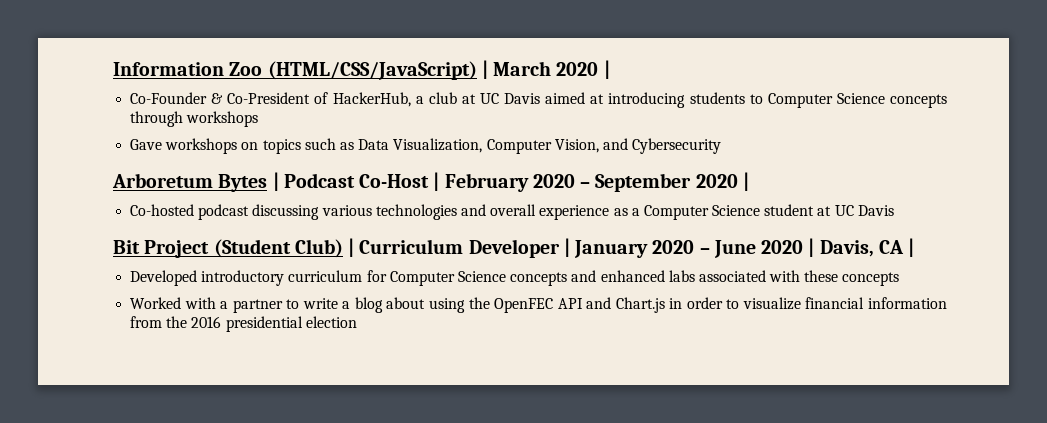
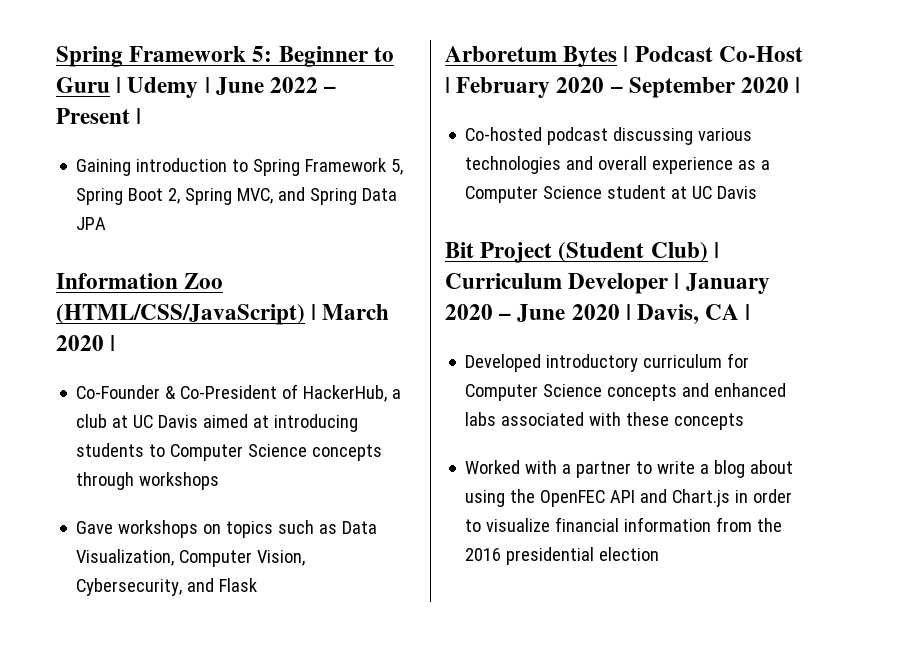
(113, 69) none -> [56,46,394,67] [56,77,337,98] [56,108,142,124] [76,158,404,176] [76,187,398,205] [76,217,107,230] Spring Framework 5: Beginner to Guru | Udemy | June 2022 – Present | // Gaining introduction to Spring Framework 5, Spring Boot 2, Spring MVC, and Spring Data JPA //
[602,138,722,154] and Cybersecurity -> [76,578,258,596] Cybersecurity, and Flask

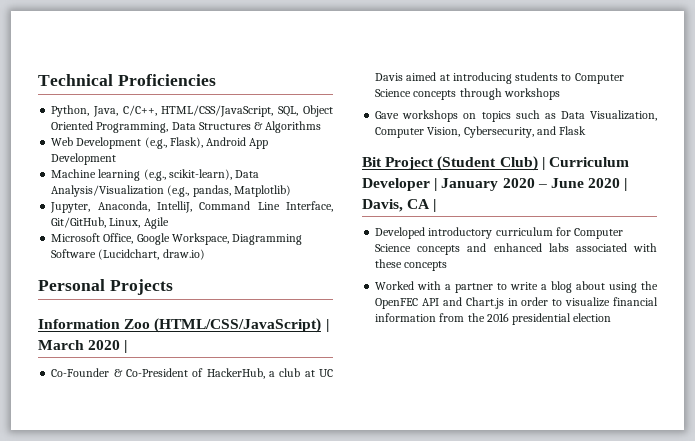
[56,46,394,67] [56,77,337,98] [56,108,142,124] [76,158,404,176] [76,187,398,205] [76,217,107,230] Spring Framework 5: Beginner to Guru | Udemy | June 2022 – Present | // Gaining introduction to Spring Framework 5, Spring Boot 2, Spring MVC, and Spring Data JPA -> [38,74,216,86] [51,105,333,117] [51,121,322,133] [51,137,269,149] [51,153,117,165] [51,169,260,181] [51,185,291,197] [50,201,334,213] [51,217,169,229] [51,233,303,245] [51,249,205,260] [38,279,173,295] Technical Proficiencies // Python, Java, C/C++, HTML/CSS/JavaScript, SQL, Object Oriented Programming, Data Structures & Algorithms // Web Development (e.g., Flask), Android App Development // Machine learning (e.g., scikit-learn), Data Analysis/Visualization (e.g., pandas, Matplotlib) // Jupyter, Anaconda, IntelliJ, Command Line Interface, Git/GitHub, Linux, Agile // Microsoft Office, Google Workspace, Diagramming Software (Lucidchart, draw.io) // Personal Projects
[445,46,803,67] [445,77,801,98] [465,127,753,145] [465,156,771,174] [465,185,758,203] // Arboretum Bytes | Podcast Co-Host | February 2020 – September 2020 | // Co-hosted podcast discussing various technologies and overall experience as a Computer Science student at UC Davis -> (587, 130) none

